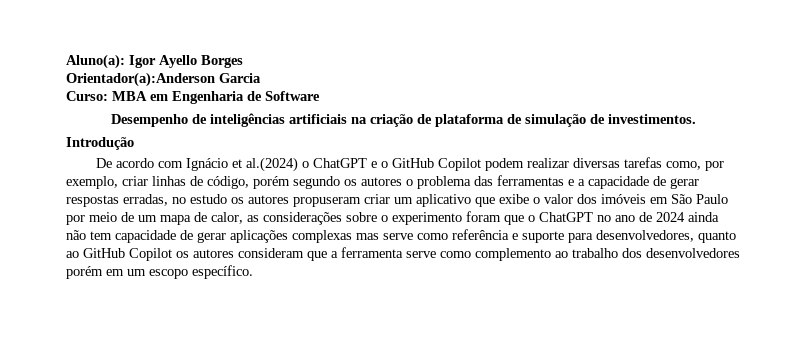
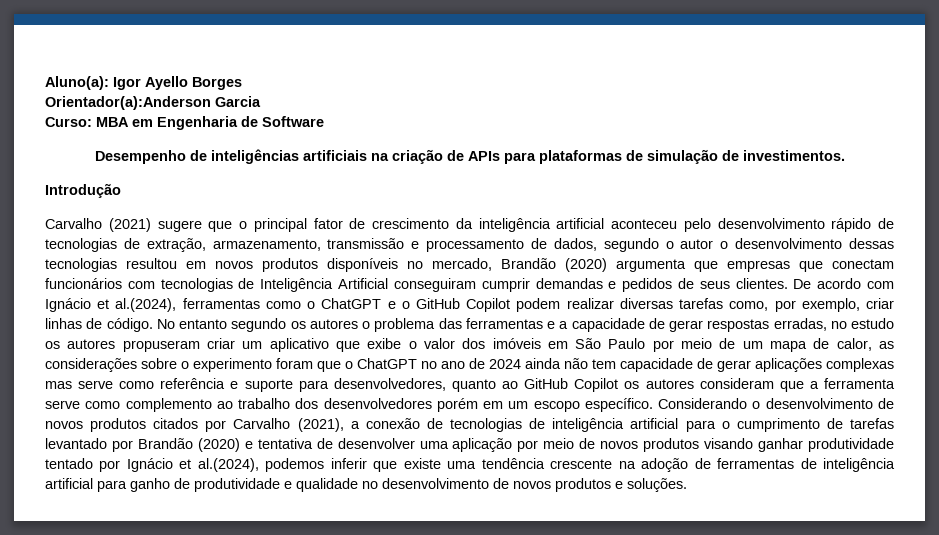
[434,114,504,127] plataforma -> [467,150,622,164] APIs para plataformas
(134, 143) none -> [45,218,894,232] [45,238,894,252] [45,258,894,272] [45,278,788,292] Carvalho (2021) sugere que o principal fator de crescimento da inteligência artificial aconteceu pelo desenvolvimento rápido de tecnologias de extração, armazenamento, transmissão e processamento de dados, segundo o autor o desenvolvimento dessas tecnologias resultou em novos produtos disponíveis no mercado, Brandão (2020) argumenta que empresas que conectam funcionários com tecnologias de Inteligência Artificial conseguiram cumprir demandas e pedidos de seus clientes.
[246,157,299,172] al.(2024) -> [115,298,301,312] al.(2024), ferramentas como
[207,176,290,189] código, porém -> [106,318,227,332] código. No entanto
(253, 272) none -> [658,398,894,409] [45,418,895,432] [45,438,895,452] [45,458,896,472] [45,478,687,492] Considerando o desenvolvimento de novos produtos citados por Carvalho (2021), a conexão de tecnologias de inteligência artificial para o cumprimento de tarefas levantado por Brandão (2020) e tentativa de desenvolver uma aplicação por meio de novos produtos visando ganhar produtividade tentado por Ignácio et al.(2024), podemos inferir que existe uma tendência crescente na adoção de ferramentas de inteligência artificial para ganho de produtividade e qualidade no desenvolvimento de novos produtos e soluções.

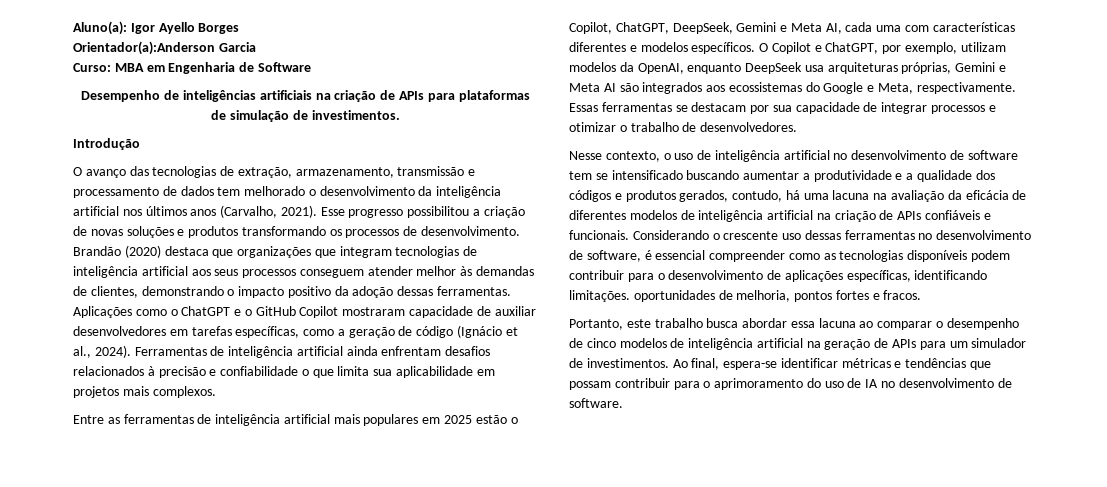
[45,218,894,232] Carvalho (2021) sugere que o principal fator de crescimento da inteligência artificial aconteceu pelo desenvolvimento rápido de -> [73,166,149,178] O avanço das
[553,238,894,252] [45,258,894,272] [45,278,894,292] [45,298,260,312] dados, segundo o autor o desenvolvimento dessas tecnologias resultou em novos produtos disponíveis no mercado, Brandão (2020) argumenta que empresas que conectam funcionários com tecnologias de Inteligência Artificial conseguiram cumprir demandas e pedidos de seus clientes. De acordo com Ignácio et al.(2024), ferramentas -> [180,186,502,198] [73,205,525,218] [73,226,521,238] [73,245,478,258] [73,266,535,278] [73,286,512,298] [73,306,132,318] dados tem melhorado o desenvolvimento da inteligência artificial nos últimos anos (Carvalho, 2021). Esse progresso possibilitou a criação de novas soluções e produtos transformando os processos de desenvolvimento. Brandão (2020) destaca que organizações que integram tecnologias de inteligência artificial aos seus processos conseguem atender melhor às demandas de clientes, demonstrando o impacto positivo da adoção dessas ferramentas. Aplicações
[516,298,894,312] [45,318,894,332] [45,338,895,352] [45,358,894,372] [45,378,896,392] [45,398,894,412] [45,418,895,432] [45,438,895,452] [45,458,896,472] [45,478,687,492] podem realizar diversas tarefas como, por exemplo, criar linhas de código. No entanto segundo os autores o problema das ferramentas e a capacidade de gerar respostas erradas, no estudo os autores propuseram criar um aplicativo que exibe o valor dos imóveis em São Paulo por meio de um mapa de calor, as considerações sobre o experimento foram que o ChatGPT no ano de 2024 ainda não tem capacidade de gerar aplicações complexas mas serve como referência e suporte para desenvolvedores, quanto ao GitHub Copilot os autores consideram que a ferramenta serve como complemento ao trabalho dos desenvolvedores porém em um escopo específico. Considerando o desenvolvimento de novos produtos citados por Carvalho (2021), a conexão de tecnologias de inteligência artificial para o cumprimento de tarefas levantado por Brandão (2020) e tentativa de desenvolver uma aplicação por meio de novos produtos visando ganhar produtividade tentado por Ignácio et al.(2024), podemos inferir que existe uma tendência crescente na adoção de ferramentas de inteligência artificial para ganho de produtividade e qualidade no desenvolvimento de novos produtos e soluções. -> [342,306,536,318] [73,325,518,338] [73,345,491,358] [73,366,495,378] [73,386,216,398] [73,414,518,426] [569,22,1015,34] [569,42,1006,54] [569,62,1007,74] [569,82,1016,94] [569,102,996,114] [569,122,798,132] [569,150,1018,162] [569,170,995,182] [569,190,1027,202] [569,210,991,222] [569,230,1032,240] [569,250,1011,262] [569,270,988,282] [569,290,922,302] [569,318,1019,330] [569,338,1027,350] [569,358,992,370] [569,378,1012,390] [569,398,623,408] mostraram capacidade de auxiliar desenvolvedores em tarefas específicas, como a geração de código (Ignácio et al., 2024). Ferramentas de inteligência artificial ainda enfrentam desafios relacionados à precisão e confiabilidade o que limita sua aplicabilidade em projetos mais complexos. // Entre as ferramentas de inteligência artificial mais populares em 2025 estão o Copilot, ChatGPT, DeepSeek, Gemini e Meta AI, cada uma com características diferentes e modelos específicos. O Copilot e ChatGPT, por exemplo, utilizam modelos da OpenAI, enquanto DeepSeek usa arquiteturas próprias, Gemini e Meta AI são integrados aos ecossistemas do Google e Meta, respectivamente. Essas ferramentas se destacam por sua capacidade de integrar processos e otimizar o trabalho de desenvolvedores. // Nesse contexto, o uso de inteligência artificial no desenvolvimento de software tem se intensificado buscando aumentar a produtividade e a qualidade dos códigos e produtos gerados, contudo, há uma lacuna na avaliação da eficácia de diferentes modelos de inteligência artificial na criação de APIs confiáveis e funcionais. Considerando o crescente uso dessas ferramentas no desenvolvimento de software, é essencial compreender como as tecnologias disponíveis podem contribuir para o desenvolvimento de aplicações específicas, identificando limitações. oportunidades de melhoria, pontos fortes e fracos. // Portanto, este trabalho busca abordar essa lacuna ao comparar o desempenho de cinco modelos de inteligência artificial na geração de APIs para um simulador de investimentos. Ao final, espera-se identificar métricas e tendências que possam contribuir para o aprimoramento do uso de IA no desenvolvimento de software.

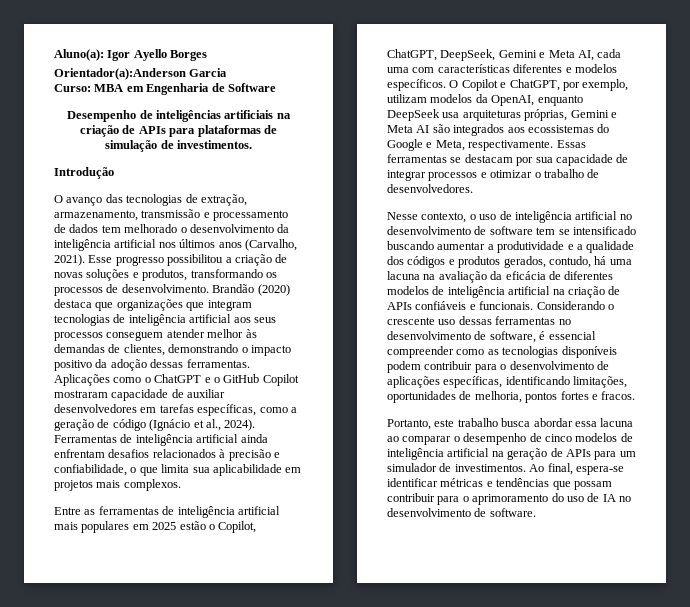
[188,226,239,238] produtos -> [142,269,188,281] produtos,
[220,366,299,376] confiabilidade -> [54,464,127,476] confiabilidade,
[569,290,630,302] limitações. -> [573,376,628,388] limitações,

